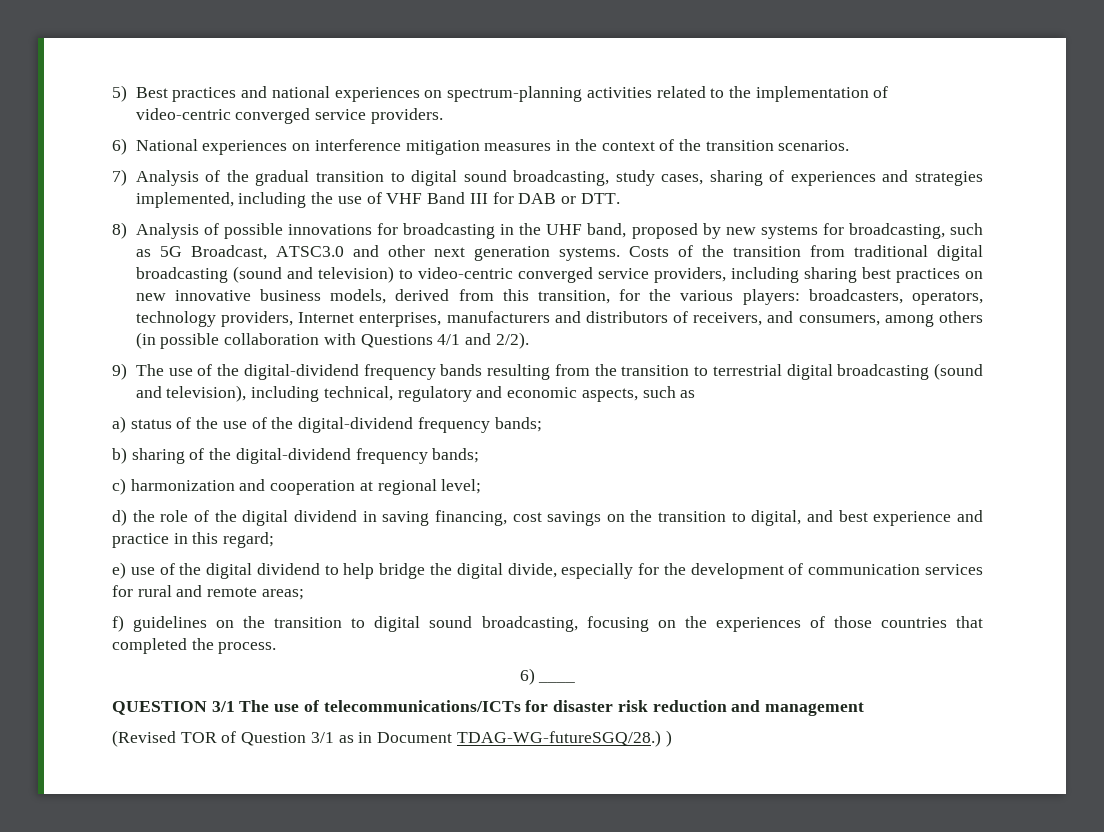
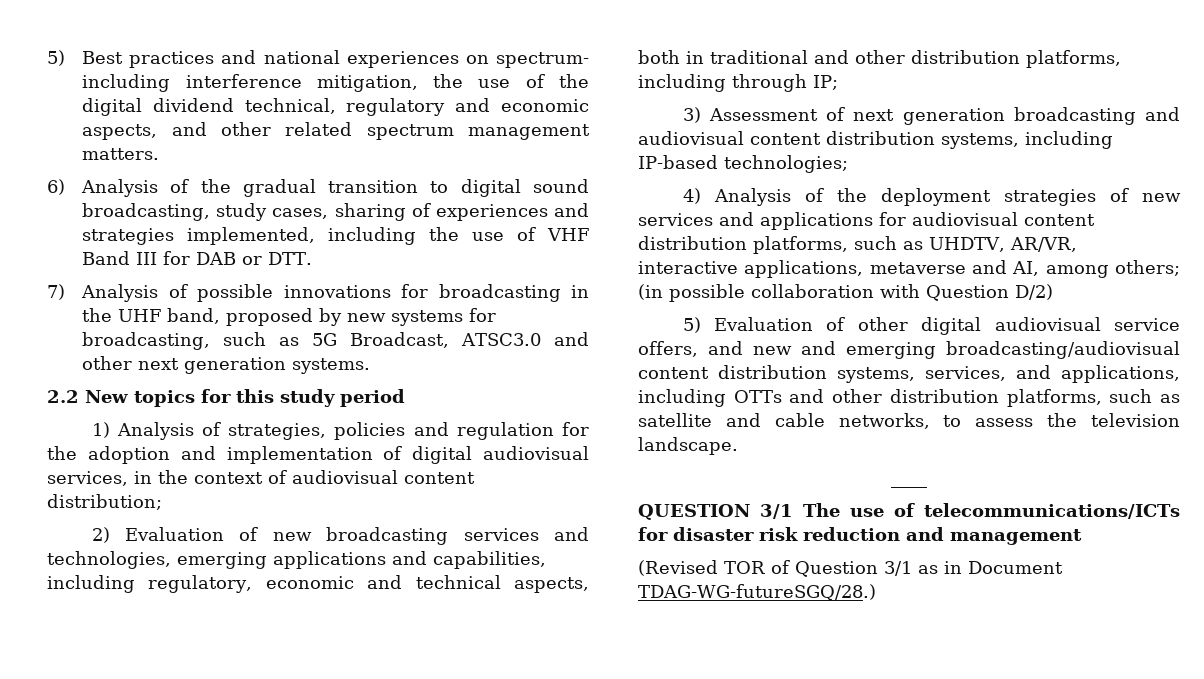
[447,86,889,102] [135,108,443,124] [112,138,850,155] [112,169,127,186] spectrum-planning activities related to the implementation of video-centric converged service providers. // 6) National experiences on interference mitigation measures in the context of the transition scenarios. // 7) -> [496,52,589,68] [82,74,589,92] [82,98,589,116] [82,122,590,140] [82,148,160,160] [47,179,65,195] spectrum- including interference mitigation, the use of the digital dividend technical, regulatory and economic aspects, and other related spectrum management matters. // 6)
[112,222,127,239] 8) -> [47,284,65,300] 7)
[628,245,983,261] [135,266,983,283] [135,289,983,305] [135,311,983,327] [135,332,529,349] [112,363,983,380] [135,385,696,402] [112,416,542,433] [112,447,480,464] [112,478,482,495] [112,509,983,526] [112,532,275,548] [112,562,984,579] [112,585,304,600] [112,615,983,632] [112,638,277,654] [519,668,535,685] Costs of the transition from traditional digital broadcasting (sound and television) to video-centric converged service providers, including sharing best practices on new innovative business models, derived from this transition, for the various players: broadcasters, operators, technology providers, Internet enterprises, manufacturers and distributors of receivers, and consumers, among others (in possible collaboration with Questions 4/1 and 2/2). // 9) The use of the digital-dividend frequency bands resulting from the transition to terrestrial digital broadcasting (sound and television), including technical, regulatory and economic aspects, such as // a) status of the use of the digital-dividend frequency bands; // b) sharing of the digital-dividend frequency bands; // c) harmonization and cooperation at regional level; // d) the role of the digital dividend in saving financing, cost savings on the transition to digital, and best experience and practice in this regard; // e) use of the digital dividend to help bridge the digital divide, especially for the development of communication services for rural and remote areas; // f) guidelines on the transition to digital sound broadcasting, focusing on the experiences of those countries that completed the process. // 6) -> [47,389,405,407] [91,422,590,440] [47,446,589,464] [47,470,475,486] [47,494,162,510] [91,527,589,545] [47,551,546,569] [47,575,589,593] [638,50,1121,68] [638,74,838,92] [682,107,1180,125] [638,131,1113,149] [638,155,848,173] [682,188,1181,206] [638,212,1095,230] [638,236,1077,254] [638,260,1180,278] [638,284,1053,302] [682,317,1180,335] [638,341,1180,359] [638,365,1180,383] [638,389,1180,407] [638,413,1180,429] [638,437,738,455] // 2.2 New topics for this study period // 1) Analysis of strategies, policies and regulation for the adoption and implementation of digital audiovisual services, in the context of audiovisual content distribution; // 2) Evaluation of new broadcasting services and technologies, emerging applications and capabilities, including regulatory, economic and technical aspects, both in traditional and other distribution platforms, including through IP; // 3) Assessment of next generation broadcasting and audiovisual content distribution systems, including IP-based technologies; // 4) Analysis of the deployment strategies of new services and applications for audiovisual content distribution platforms, such as UHDTV, AR/VR, interactive applications, metaverse and AI, among others; (in possible collaboration with Question D/2) // 5) Evaluation of other digital audiovisual service offers, and new and emerging broadcasting/audiovisual content distribution systems, services, and applications, including OTTs and other distribution platforms, such as satellite and cable networks, to assess the television landscape. //
[665,730,672,747] ) -> (876, 592) none

